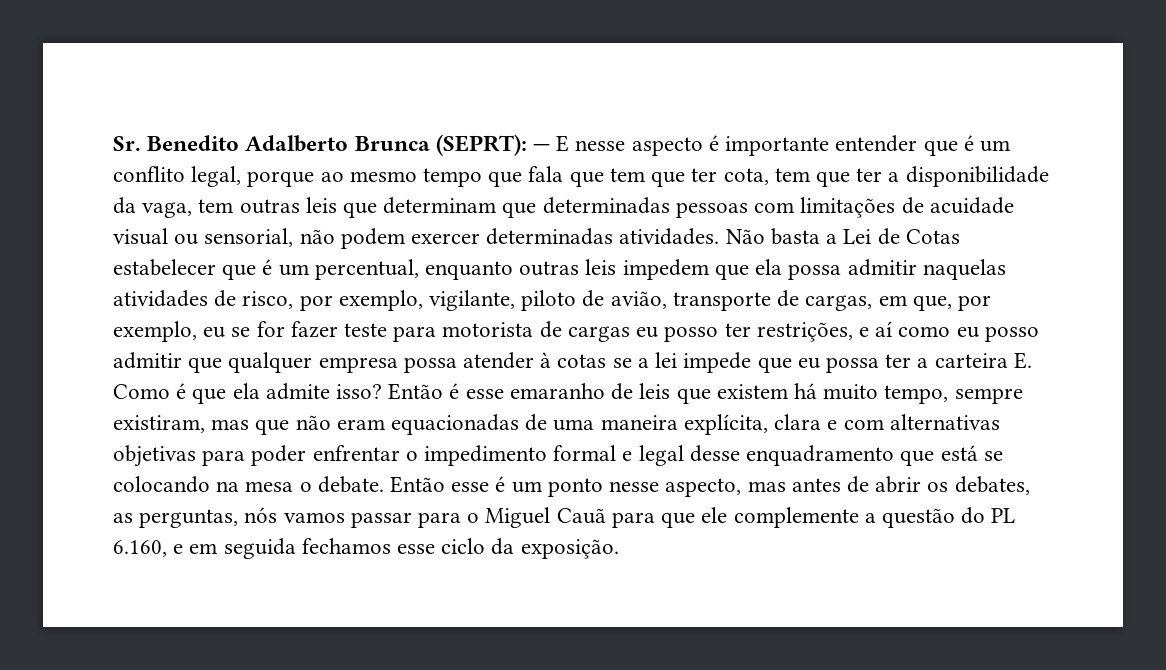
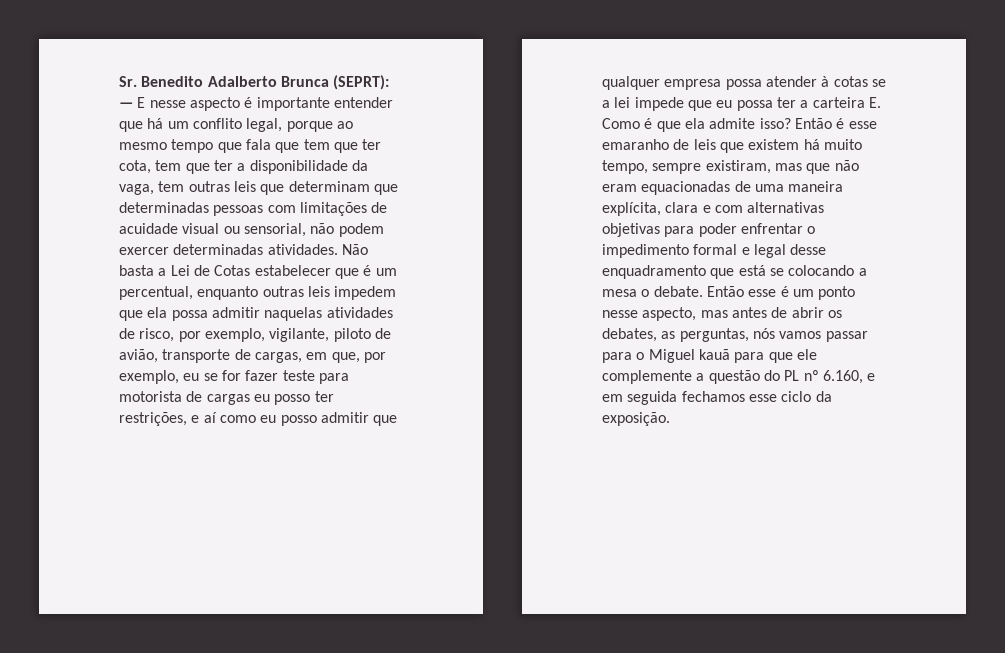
[963,135,974,151] é -> [147,118,164,129] há
[216,481,240,492] na -> [858,268,867,276] a
[556,508,606,524] Cauã -> [698,349,730,360] kauã
(1016, 515) none -> [803,370,819,381] nº

